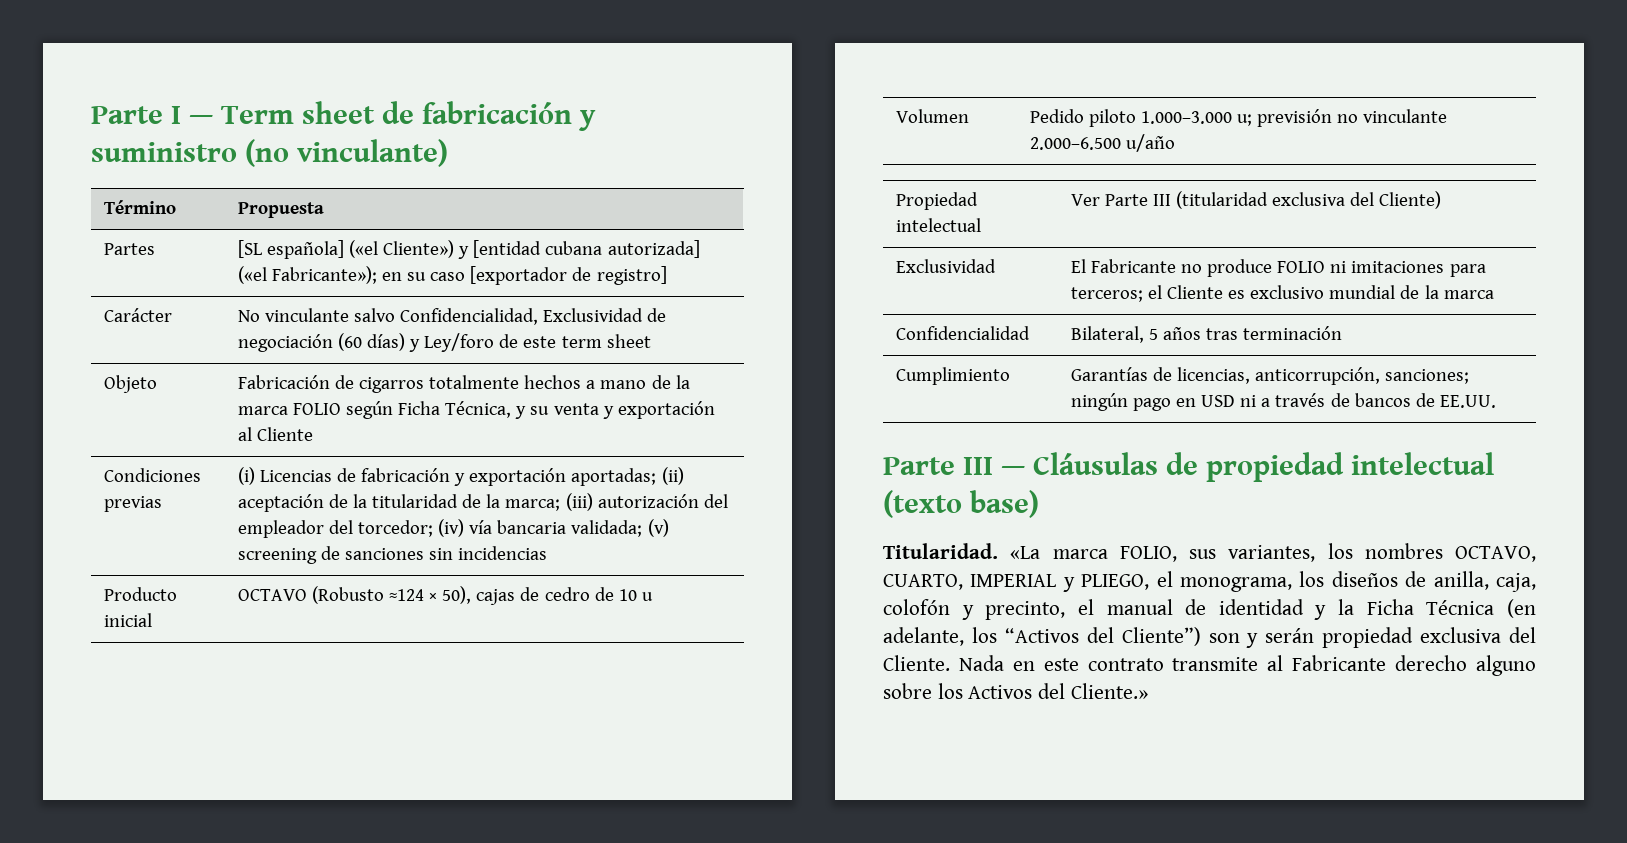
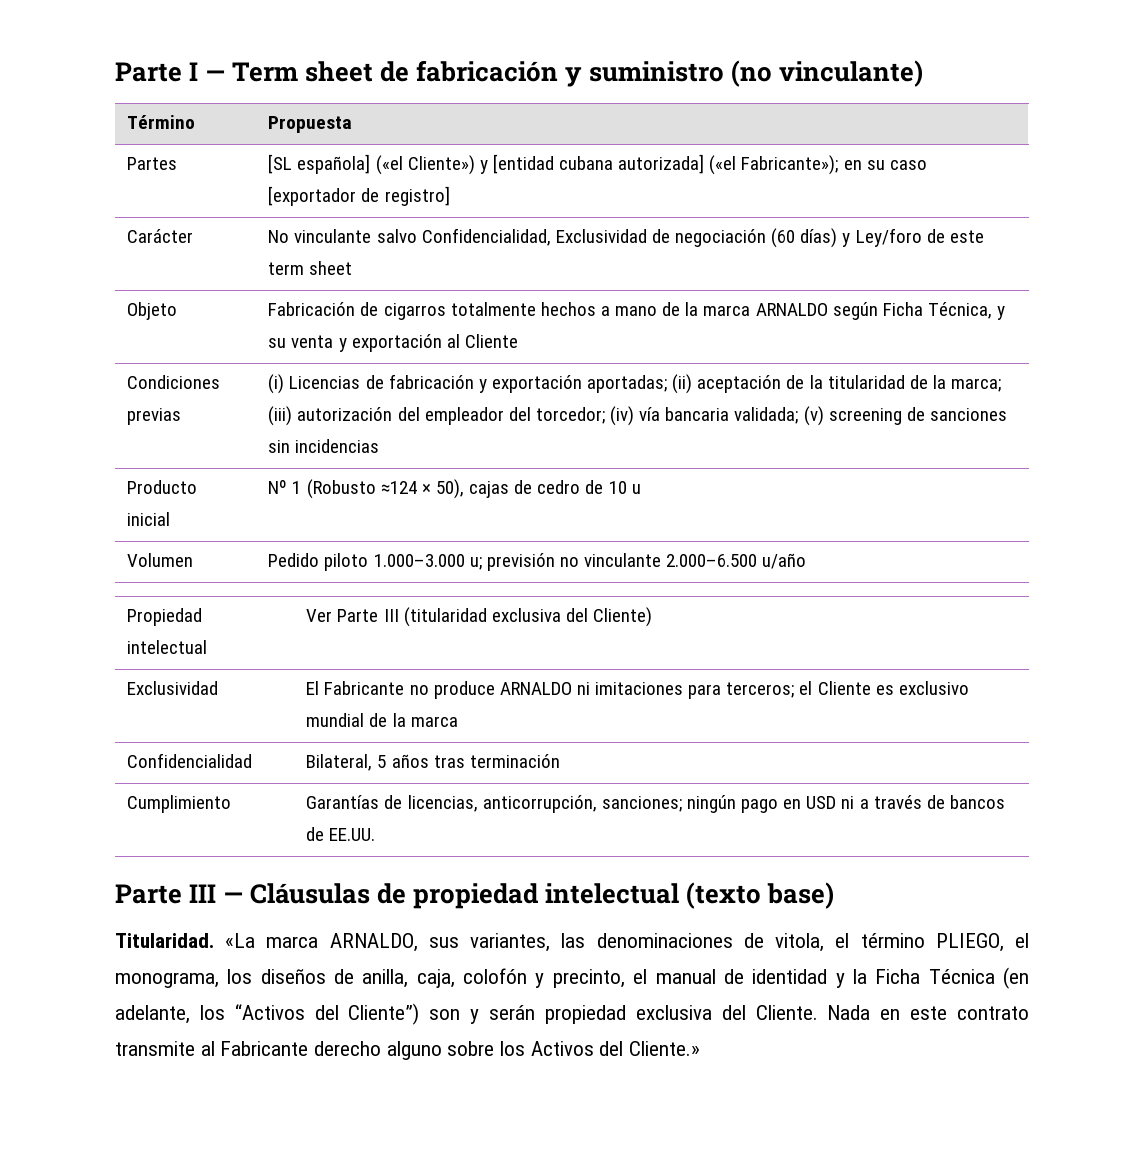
[292,403,341,415] FOLIO -> [755,303,828,316] ARNALDO
[237,589,307,601] OCTAVO -> [268,480,302,494] Nº 1
[1277,261,1326,273] FOLIO -> [499,682,572,695] ARNALDO
[1119,546,1177,562] FOLIO, -> [329,933,418,952] ARNALDO,
[1327,543,1536,562] [883,574,1075,592] los nombres OCTAVO, CUARTO, IMPERIAL y -> [561,933,925,952] las denominaciones de vitola, el término

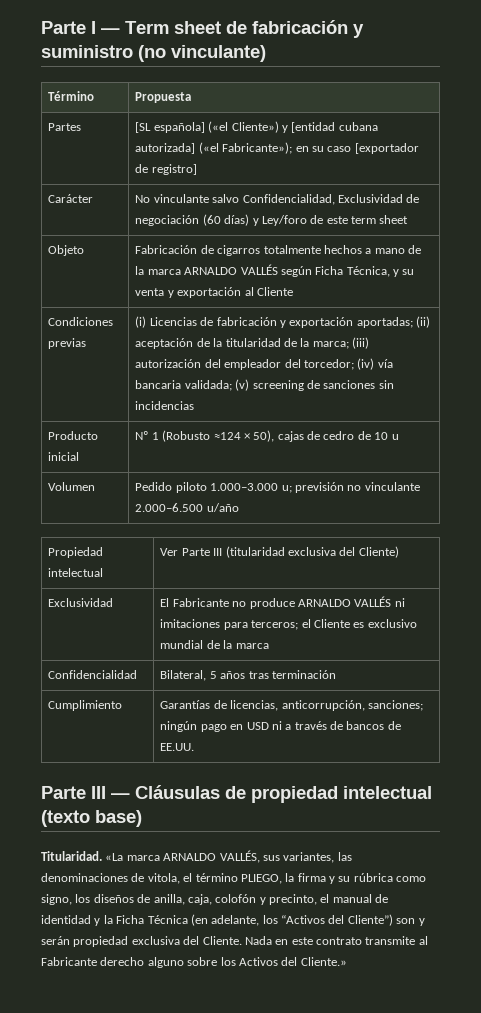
(828, 309) none -> [240,264,278,275] VALLÉS
(572, 688) none -> [354,596,392,607] VALLÉS
[329,933,418,952] ARNALDO, -> [163,850,260,863] ARNALDO VALLÉS,
[1015,933,1030,948] [115,972,219,988] el monograma, -> [285,873,427,884] [41,894,72,905] la firma y su rúbrica como signo,

